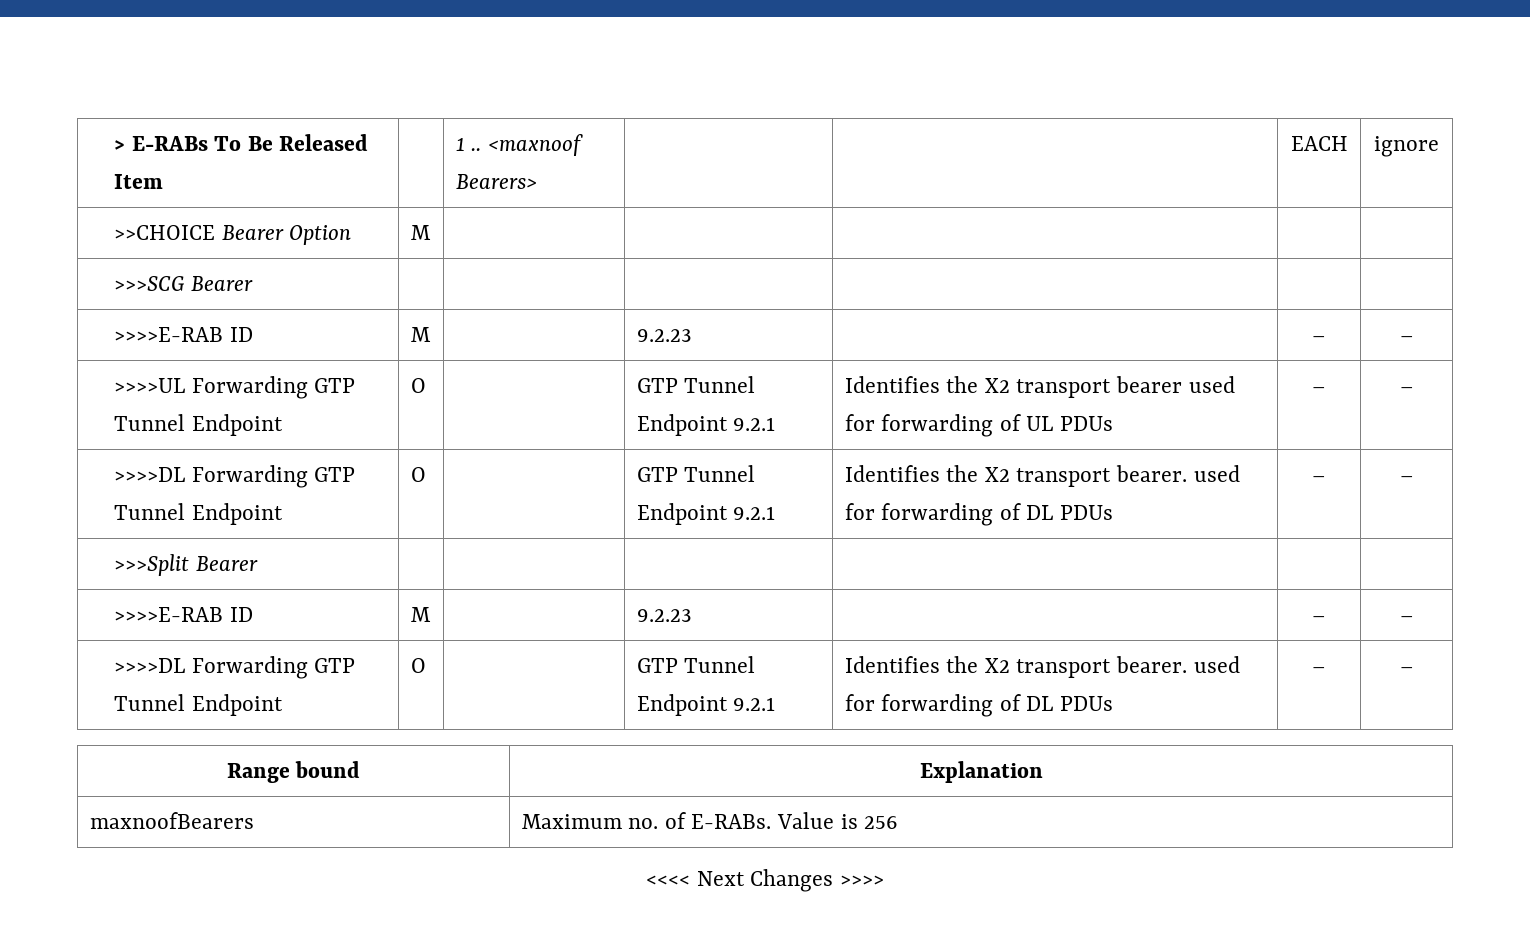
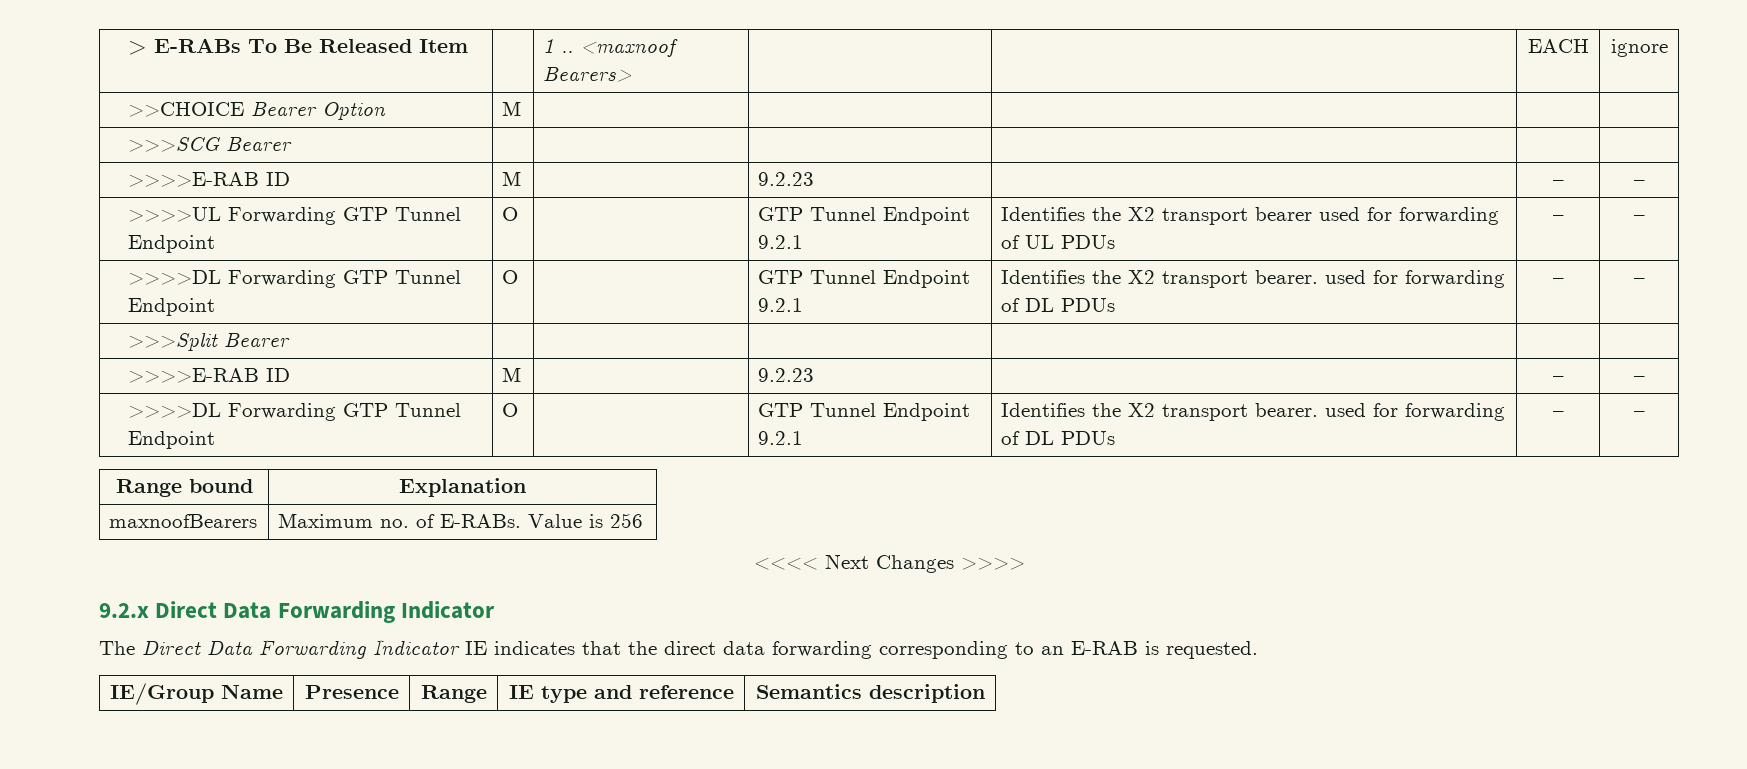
(884, 880) none -> [99,601,495,623] [99,639,1258,659] [110,683,283,705] [304,685,399,699] [420,685,487,703] [508,685,734,703] [755,684,985,703] // 9.2.x Direct Data Forwarding Indicator // The Direct Data Forwarding Indicator IE indicates that the direct data forwarding corresponding to an E-RAB is requested. // IE/Group Name | Presence | Range | IE type and reference | Semantics description

